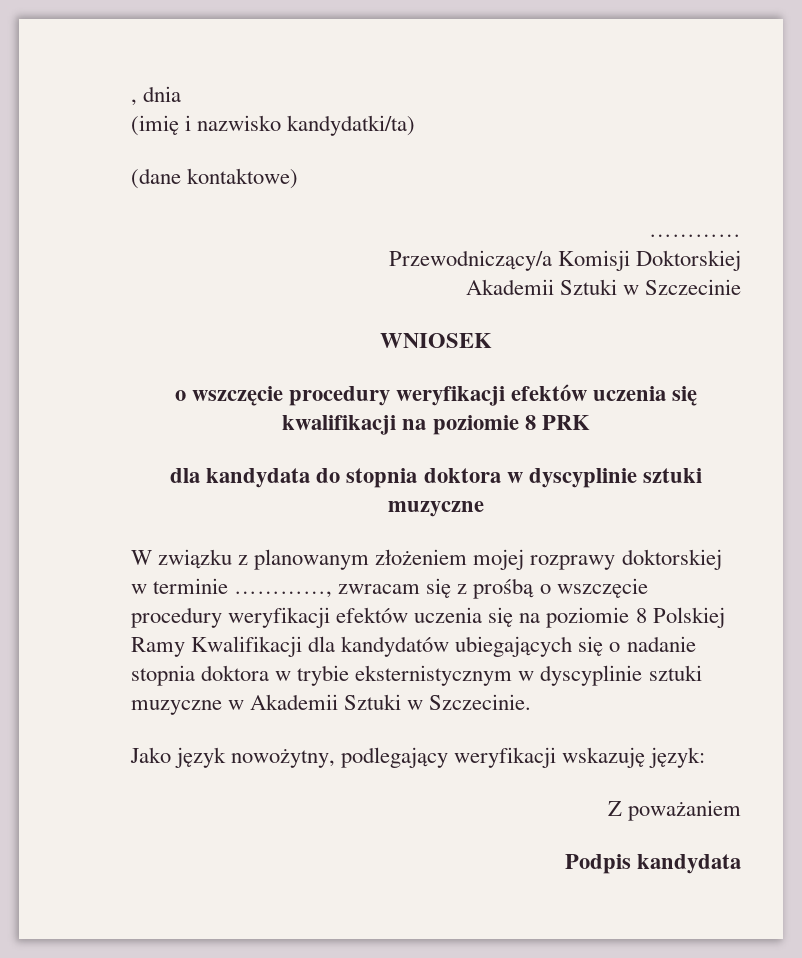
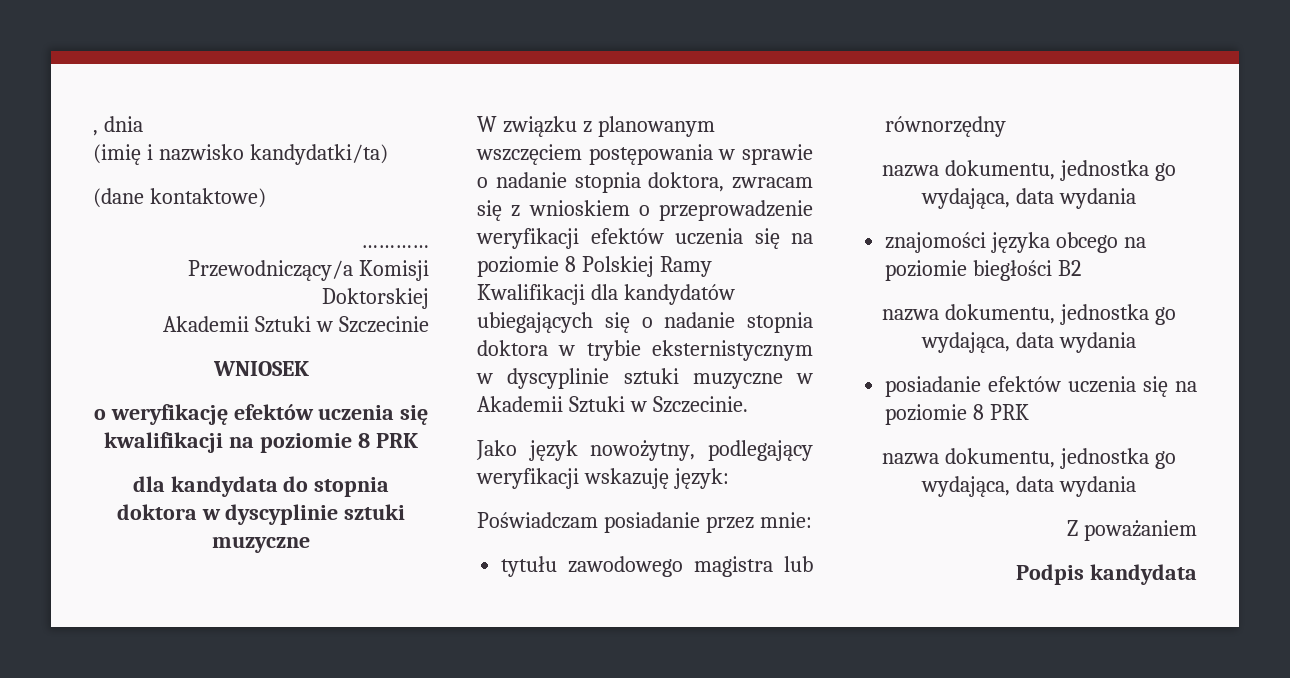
[191,386,505,406] wszczęcie procedury weryfikacji -> [110,404,228,425] weryfikację
[375,549,722,570] [131,578,648,599] [131,607,222,628] złożeniem mojej rozprawy doktorskiej w terminie …………, zwracam się z prośbą o wszczęcie procedury -> [476,144,813,165] [477,172,813,193] [477,200,813,221] wszczęciem postępowania w sprawie o nadanie stopnia doktora, zwracam się z wnioskiem o przeprowadzenie
(706, 757) none -> [477,512,812,533] [501,556,813,577] [885,116,1007,137] [882,160,1176,181] [921,188,1136,209] [885,232,1147,253] [885,260,1082,281] [882,304,1176,325] [921,332,1136,353] [885,376,1197,397] [885,404,1030,425] [882,448,1176,469] [921,476,1136,497] // Poświadczam posiadanie przez mnie: // tytułu zawodowego magistra lub równorzędny // nazwa dokumentu, jednostka go wydająca, data wydania // znajomości języka obcego na poziomie biegłości B2 // nazwa dokumentu, jednostka go wydająca, data wydania // posiadanie efektów uczenia się na poziomie 8 PRK // nazwa dokumentu, jednostka go wydająca, data wydania

